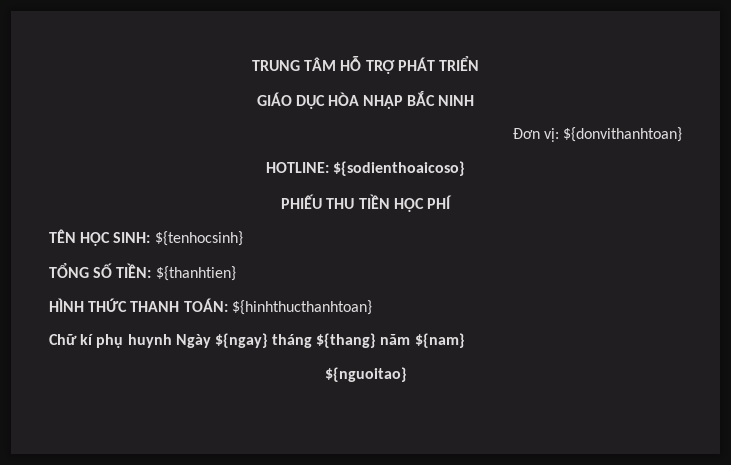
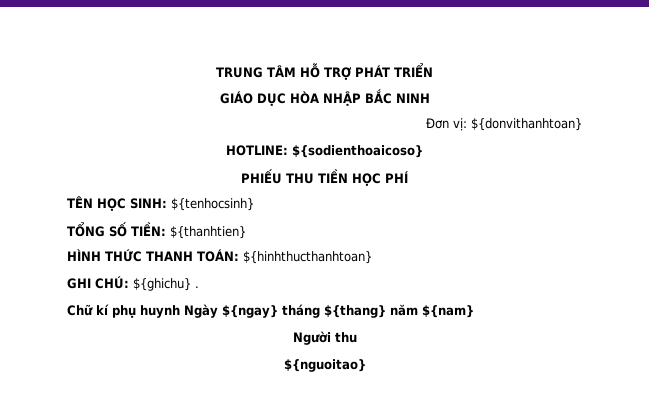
(372, 307) none -> [67,276,199,291] // GHI CHÚ: ${ghichu} .
(465, 340) none -> [292,331,357,345] // Người thu

